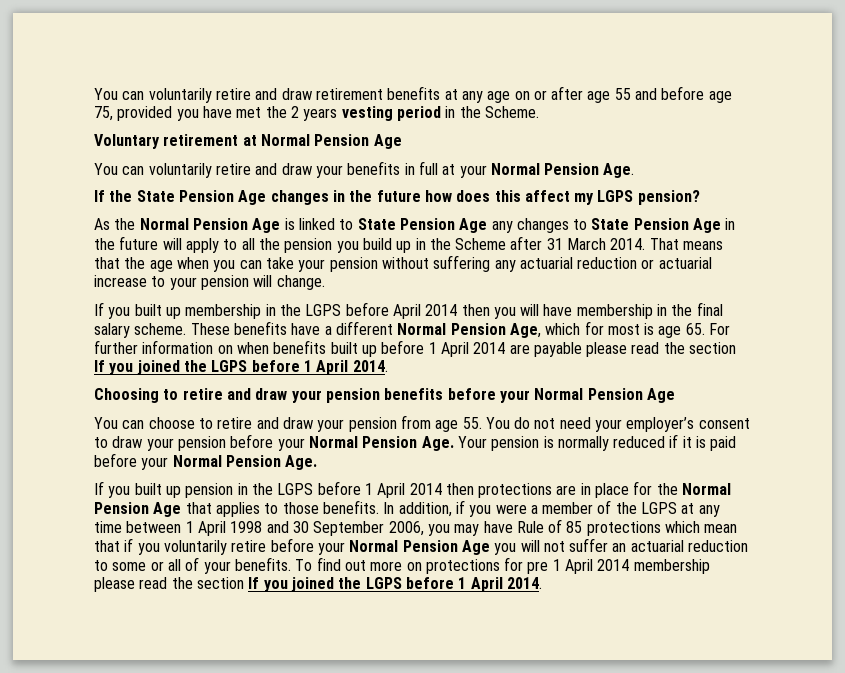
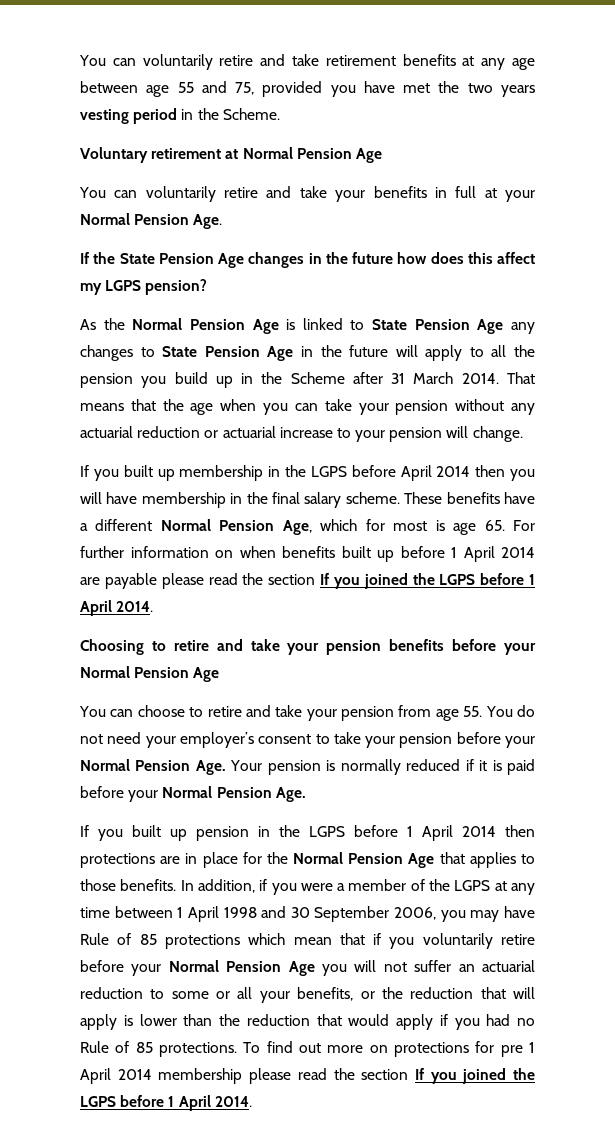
[94,88,312,103] You can voluntarily retire and draw -> [79,54,319,70] You can voluntarily retire and take
[514,86,584,100] on or after -> [80,81,138,93] between
[661,86,732,103] before age -> (227, 87) none
[290,106,299,118] 2 -> [467,83,493,93] two
[281,163,312,175] draw -> [299,186,327,198] take
[433,255,491,272] suffering -> (505, 405) none
[255,388,288,400] draw -> [250,639,280,651] take
[282,417,313,429] draw -> [275,705,303,717] take
[112,436,143,448] draw -> [333,732,361,744] take
[185,557,291,574] of your benefits. -> [259,987,536,1003] [80,1014,535,1030] [80,1041,238,1057] your benefits, or the reduction that will apply is lower than the reduction that would apply if you had no Rule of 85 protections.

